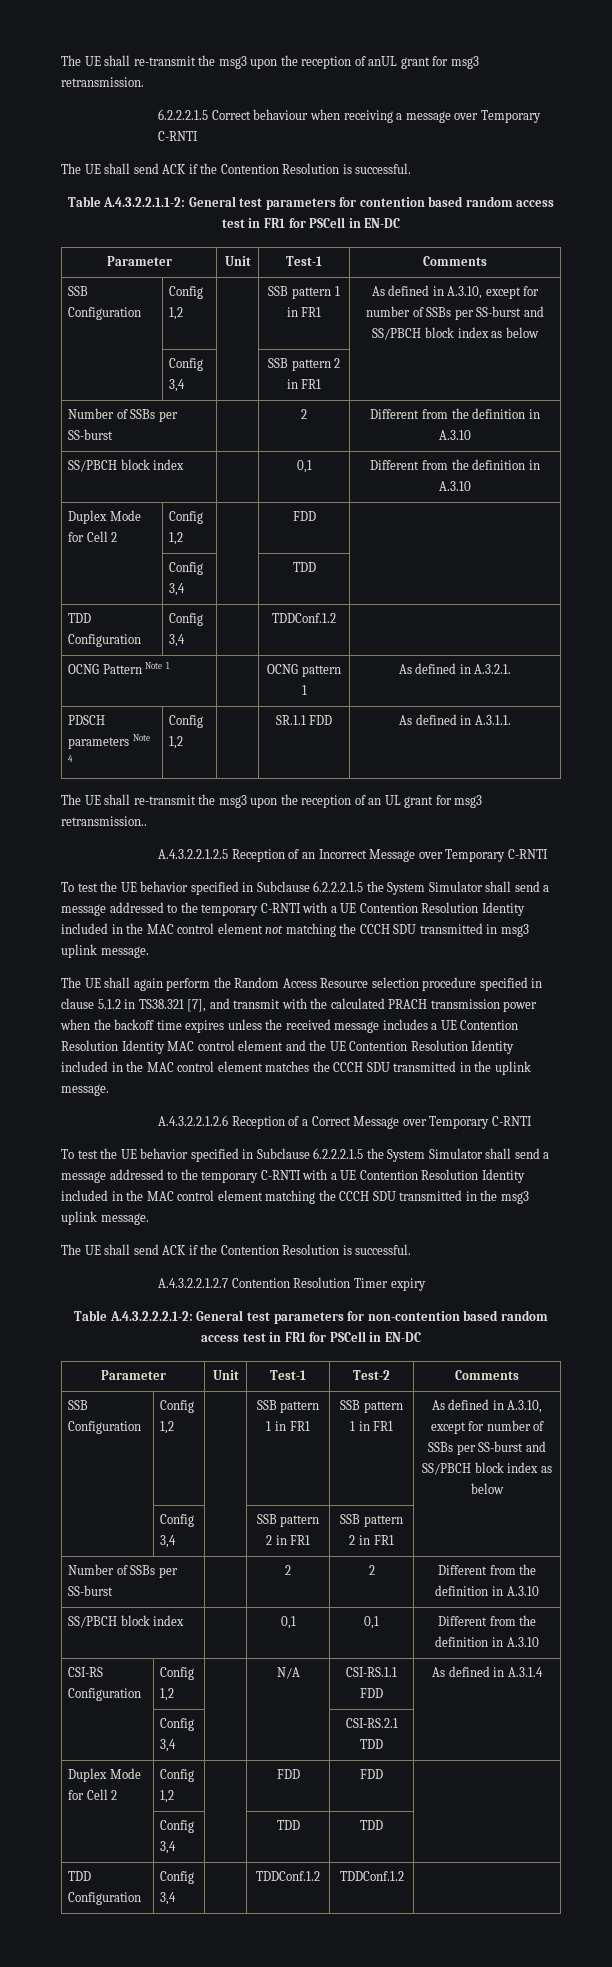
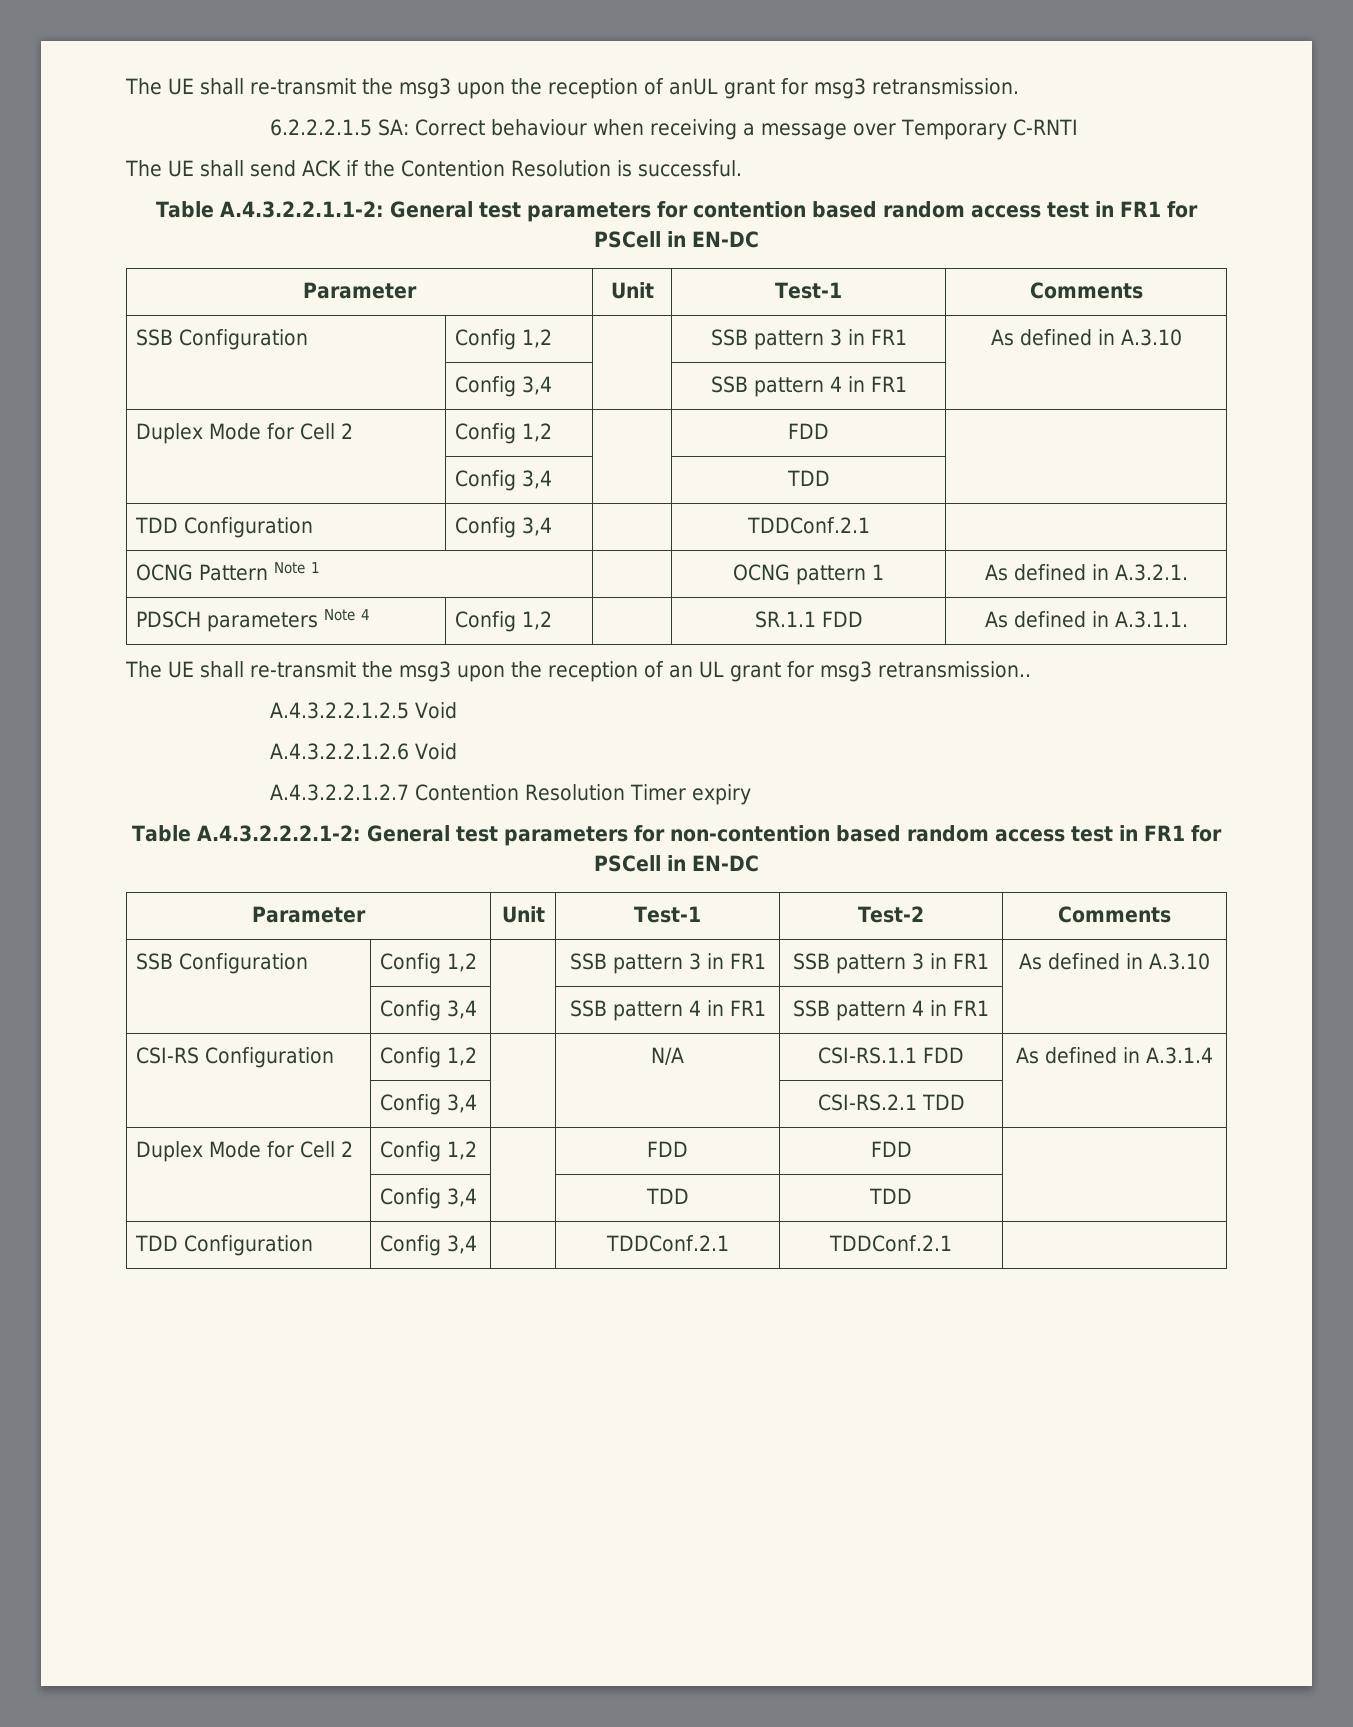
(209, 114) none -> [378,119,410,136] SA:
[334,286,340,296] [286,307,322,317] [371,285,540,299] [366,306,544,320] [372,327,539,340] [169,358,204,371] [169,379,186,392] [267,358,341,371] [286,379,322,389] [68,408,178,422] [68,429,114,440] [301,409,307,419] [370,408,540,419] [438,430,471,440] [68,459,185,472] [296,460,312,473] [370,459,540,470] [438,481,471,491] 1 in FR1 | As defined in A.3.10, except for number of SSBs per SS-burst and SS/PBCH block index as below // | Config 3,4 | | SSB pattern 2 in FR1 | // Number of SSBs per SS-burst | | 2 | Different from the definition in A.3.10 // SS/PBCH block index | | 0,1 | Different from the definition in A.3.10 -> [829,329,907,346] [990,329,1182,346] [455,376,553,397] [710,376,907,397] 3 in FR1 | As defined in A.3.10 // | Config 3,4 | | SSB pattern 4 in FR1 |
[272,613,336,623] TDDConf.1.2 -> [746,517,870,534] TDDConf.2.1
[231,849,548,862] [61,881,550,895] [61,902,525,916] [61,923,529,937] [61,944,149,958] [61,977,543,991] [61,998,538,1012] [60,1019,519,1033] [61,1040,515,1054] [61,1061,531,1075] [61,1084,109,1096] [158,1115,532,1129] [61,1148,550,1162] [61,1169,525,1183] [61,1190,529,1204] [61,1211,149,1225] [61,1244,412,1255] Reception of an Incorrect Message over Temporary C-RNTI // To test the UE behavior specified in Subclause 6.2.2.2.1.5 the System Simulator shall send a message addressed to the temporary C-RNTI with a UE Contention Resolution Identity included in the MAC control element not matching the CCCH SDU transmitted in msg3 uplink message. // The UE shall again perform the Random Access Resource selection procedure specified in clause 5.1.2 in TS38.321 [7], and transmit with the calculated PRACH transmission power when the backoff time expires unless the received message includes a UE Contention Resolution Identity MAC control element and the UE Contention Resolution Identity included in the MAC control element matches the CCCH SDU transmitted in the uplink message. // A.4.3.2.2.1.2.6 Reception of a Correct Message over Temporary C-RNTI // To test the UE behavior specified in Subclause 6.2.2.2.1.5 the System Simulator shall send a message addressed to the temporary C-RNTI with a UE Contention Resolution Identity included in the MAC control element matching the CCCH SDU transmitted in the msg3 uplink message. // The UE shall send ACK if the Contention Resolution is successful. -> [415,702,458,719] [270,743,458,760] Void // A.4.3.2.2.1.2.6 Void
[266,1421,310,1431] [340,1400,403,1413] [349,1421,394,1431] [431,1399,543,1413] [430,1420,545,1434] [428,1441,546,1455] [422,1462,552,1475] [470,1483,504,1494] [160,1514,195,1527] [160,1535,177,1548] [256,1514,320,1527] [265,1535,311,1545] [340,1514,403,1527] [349,1535,394,1545] [68,1564,178,1578] [68,1585,114,1596] [285,1565,291,1575] [368,1565,375,1575] [437,1564,537,1575] [435,1585,539,1596] [68,1615,185,1628] [280,1616,296,1629] [363,1616,379,1629] [437,1615,537,1626] [435,1636,539,1647] 1 in FR1 | SSB pattern 1 in FR1 | As defined in A.3.10, except for number of SSBs per SS-burst and SS/PBCH block index as below // | Config 3,4 | | SSB pattern 2 in FR1 | SSB pattern 2 in FR1 | // Number of SSBs per SS-burst | | 2 | 2 | Different from the definition in A.3.10 // SS/PBCH block index | | 0,1 | 0,1 | Different from the definition in A.3.10 -> [688,953,766,970] [793,953,989,974] [1019,953,1210,970] [380,1000,478,1021] [569,1000,766,1021] [793,1000,989,1021] 3 in FR1 | SSB pattern 3 in FR1 | As defined in A.3.10 // | Config 3,4 | | SSB pattern 4 in FR1 | SSB pattern 4 in FR1 |
[256,1871,320,1881] [339,1871,404,1881] TDDConf.1.2 | TDDConf.1.2 -> [605,1235,729,1252] [829,1235,953,1252] TDDConf.2.1 | TDDConf.2.1

